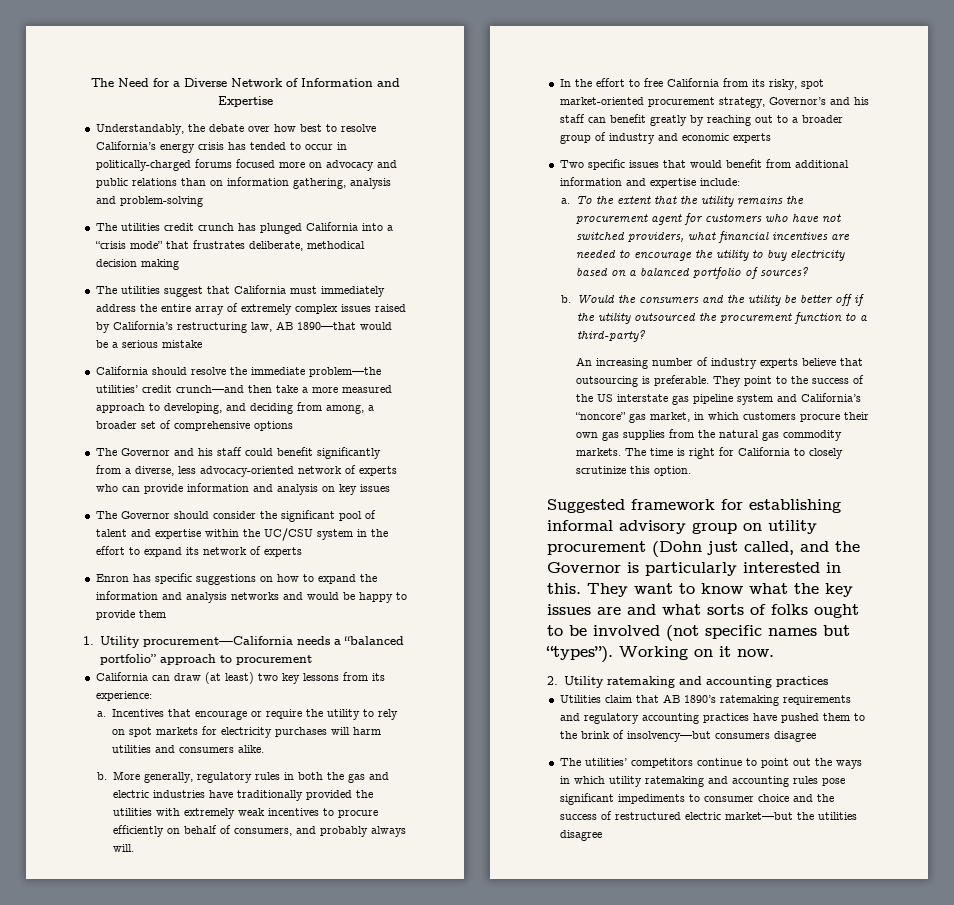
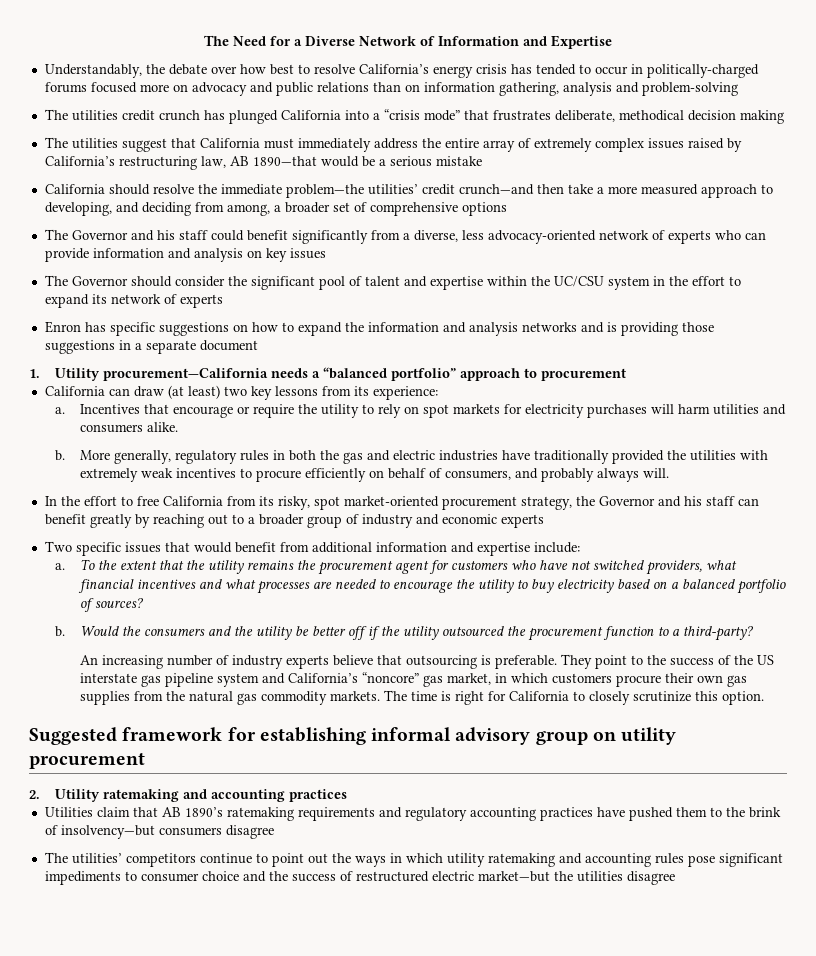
[306,592,407,603] [95,610,166,620] would be happy to provide them -> [606,322,714,336] [44,340,258,354] is providing those suggestions in a separate document
[768,97,826,105] Governor’s -> [575,496,655,506] the Governor
(829, 236) none -> [199,579,311,594] and what processes
[652,541,860,557] [547,562,841,576] [547,583,853,597] [547,604,859,618] [547,625,850,641] [546,646,774,663] (Dohn just called, and the Governor is particularly interested in this. They want to know what the key issues are and what sorts of folks ought to be involved (not specific names but “types”). Working on it now. -> (145, 760) none

